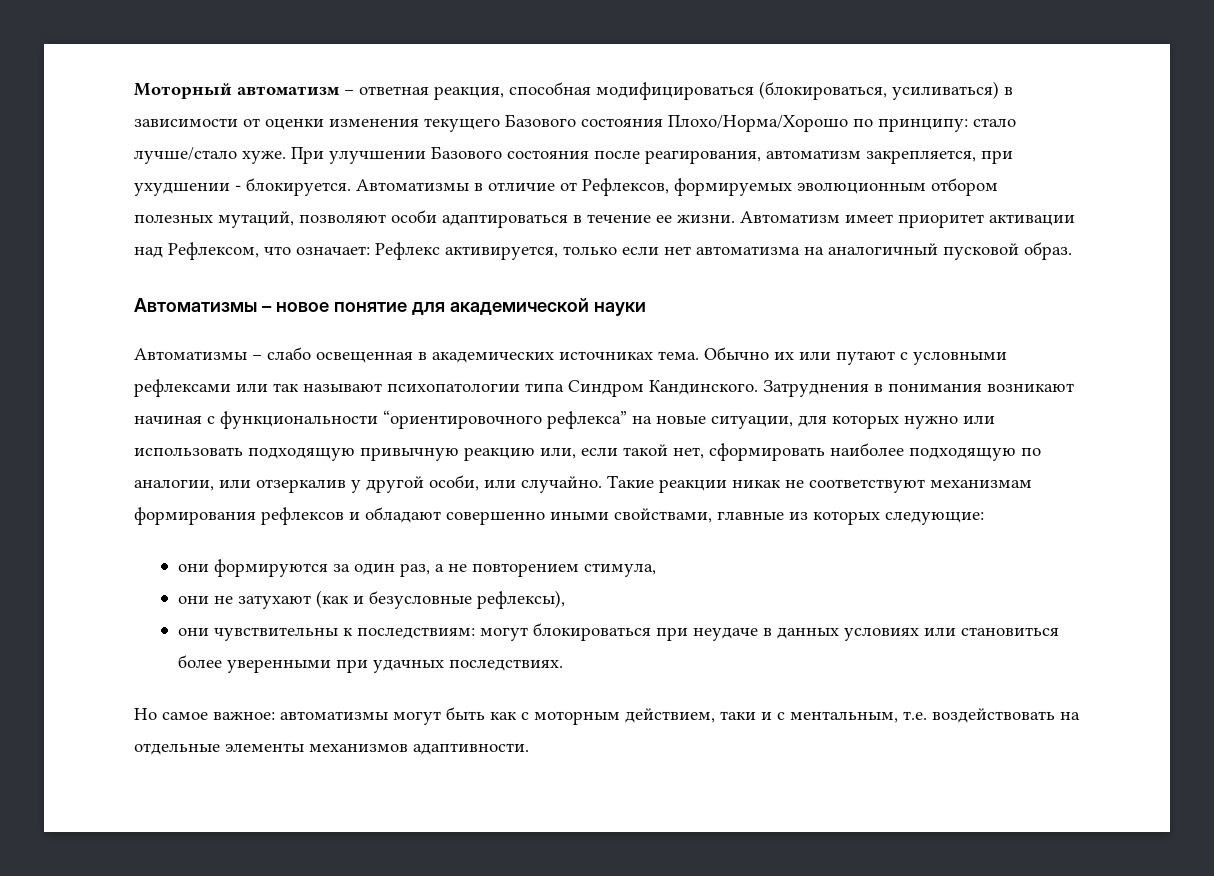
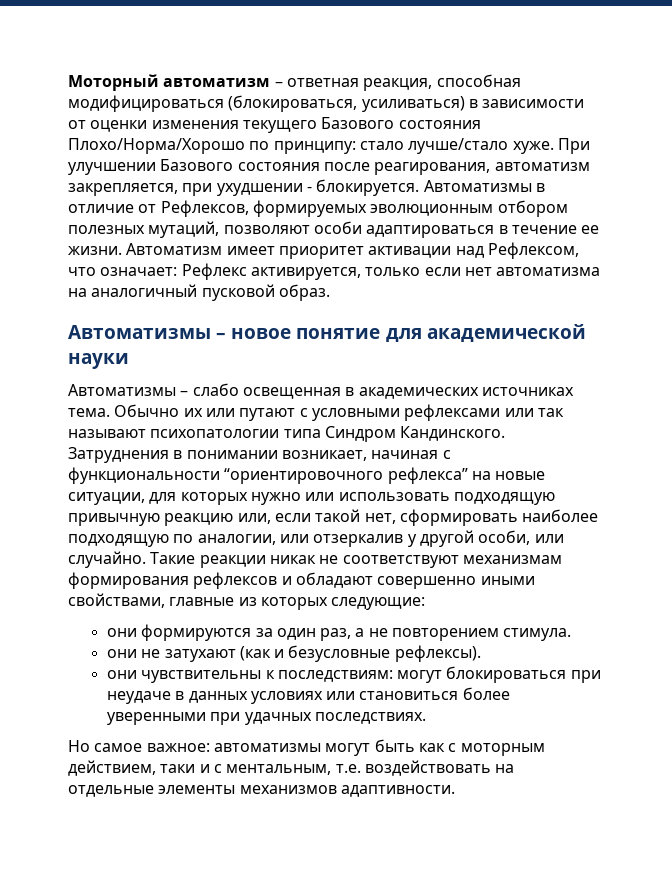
[888,383,1074,392] понимания возникают -> [186,450,367,461] понимании возникает,
[584,563,657,577] стимула, -> [503,628,572,641] стимула.
[477,590,566,609] рефлексы), -> [394,645,481,662] рефлексы).

